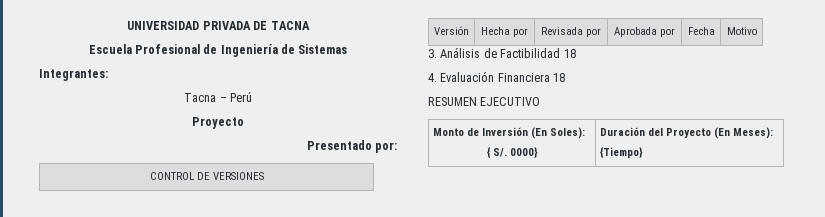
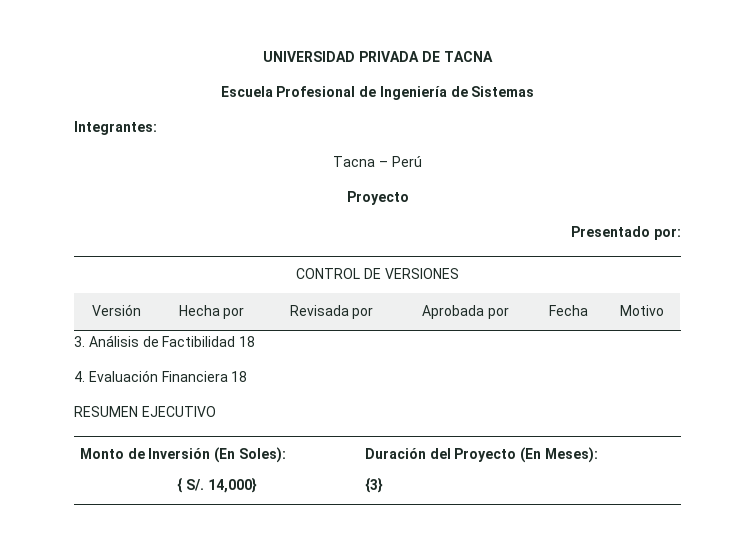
[509,147,538,158] 0000} -> [207,477,257,493] 14,000}
[600,147,644,158] {Tiempo} -> [364,477,383,493] {3}

